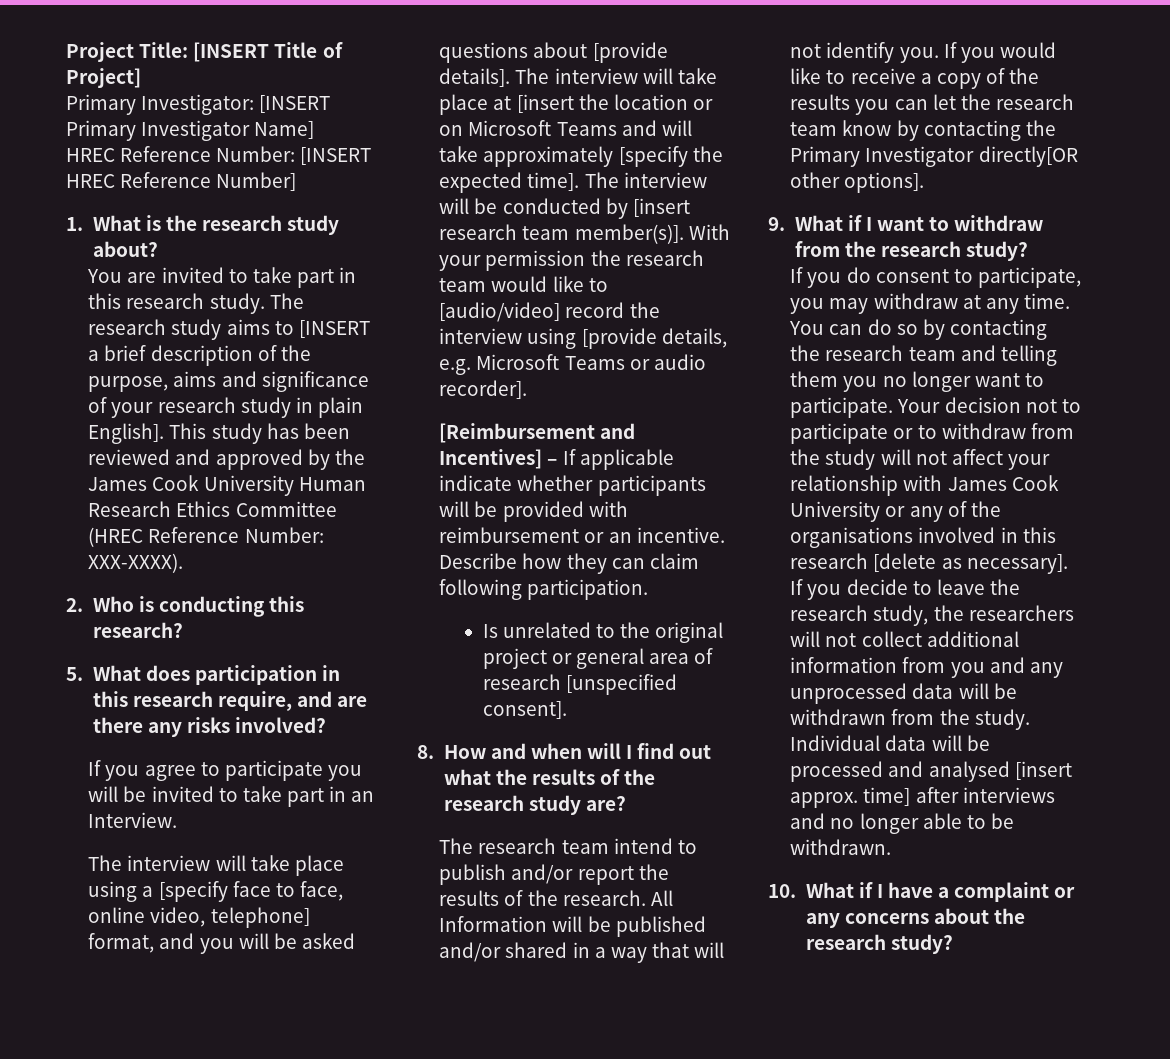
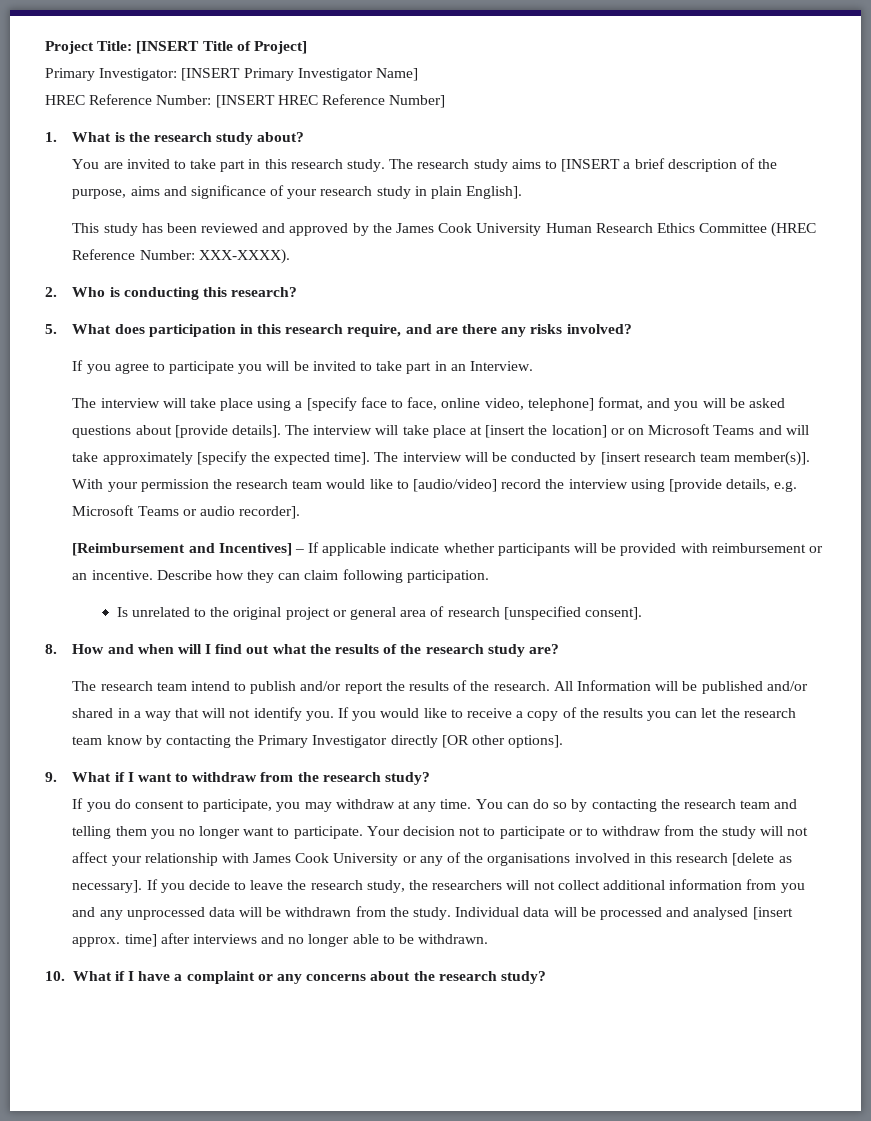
(165, 433) none -> (523, 192) //
[613,94,688,110] location -> [551,425,607,438] location]
[978,146,1078,167] directly[OR -> [390,735,469,748] directly [OR

